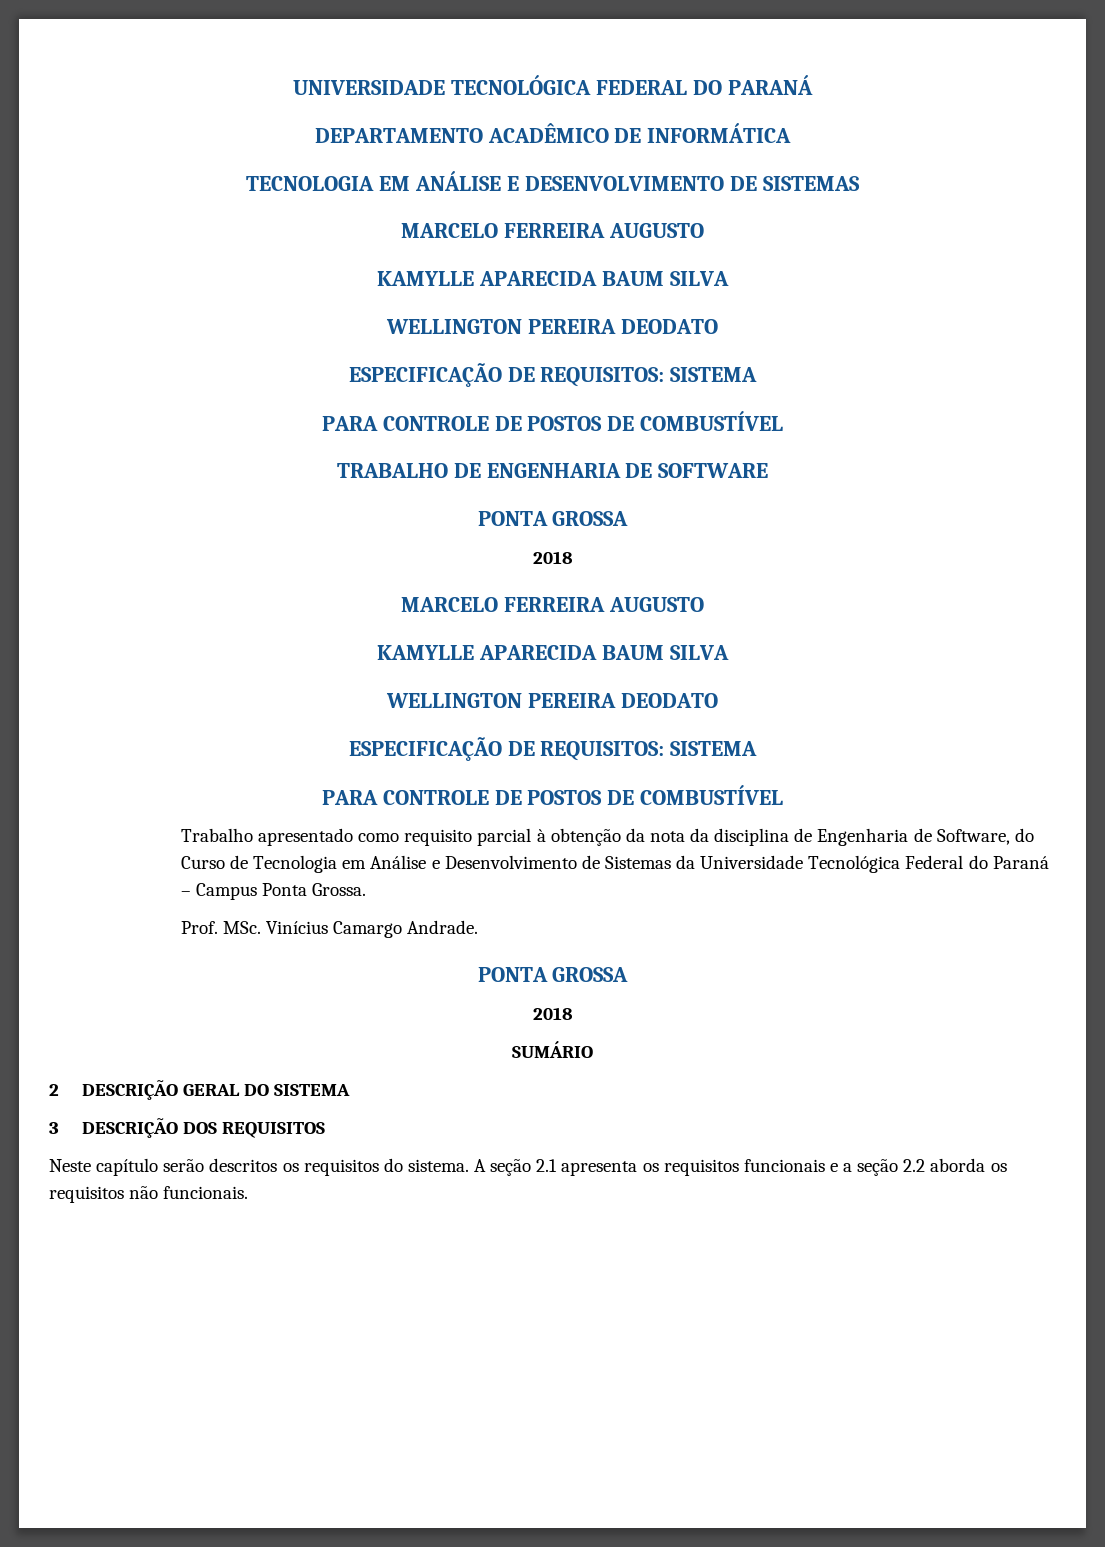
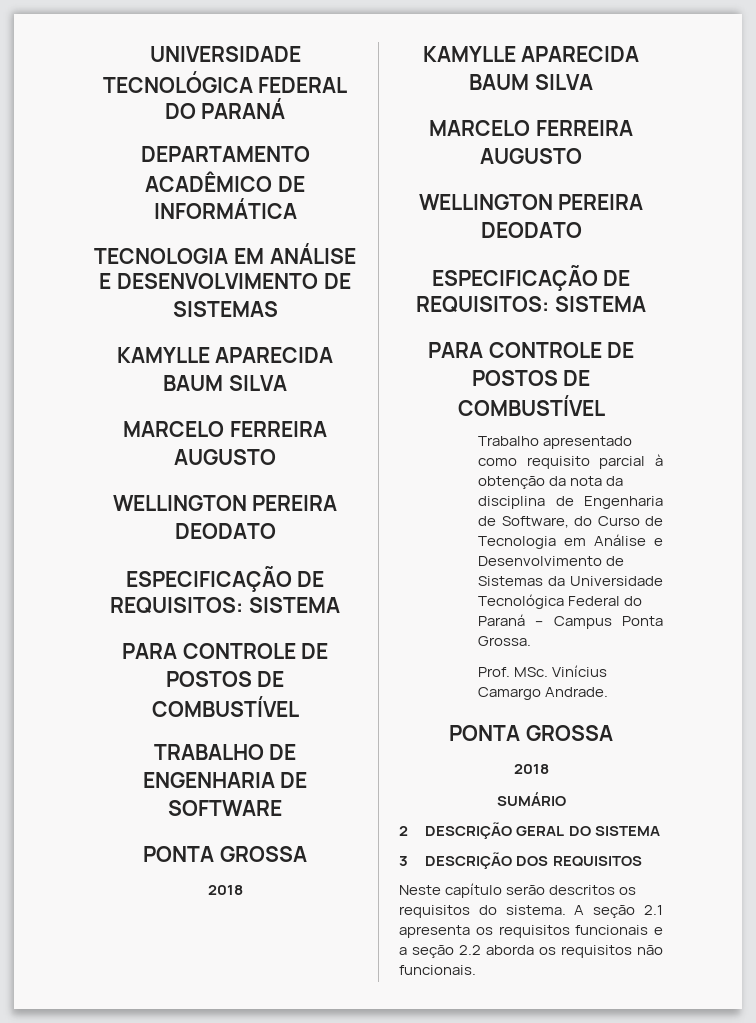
[401,223,704,238] [377,271,729,286] // MARCELO FERREIRA AUGUSTO // KAMYLLE APARECIDA BAUM SILVA -> [116,347,334,363] [163,375,287,391] [123,421,327,437] [174,449,276,465] // KAMYLLE APARECIDA BAUM SILVA // MARCELO FERREIRA AUGUSTO
[401,597,704,612] [377,645,729,660] // MARCELO FERREIRA AUGUSTO // KAMYLLE APARECIDA BAUM SILVA -> [422,46,640,62] [469,74,593,90] [429,120,633,136] [480,148,582,164] // KAMYLLE APARECIDA BAUM SILVA // MARCELO FERREIRA AUGUSTO

